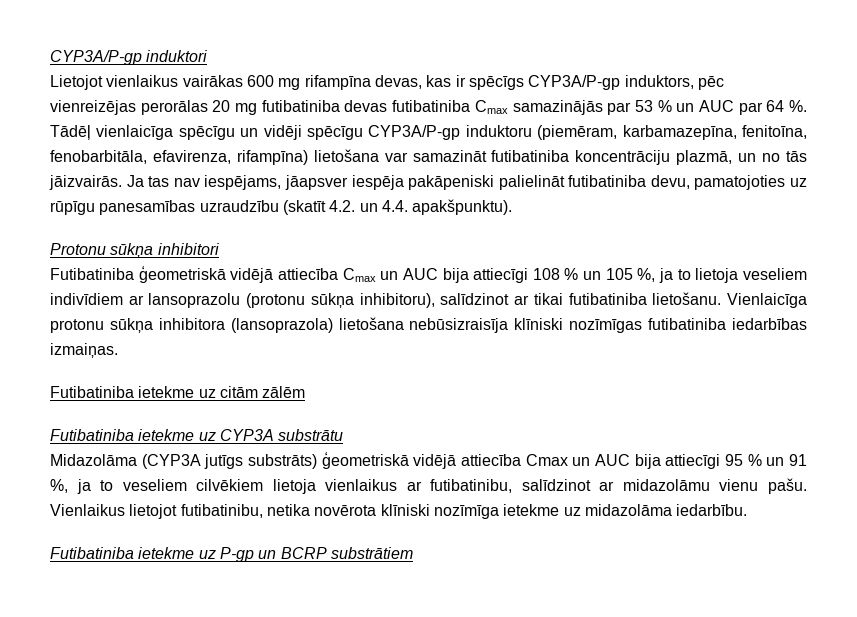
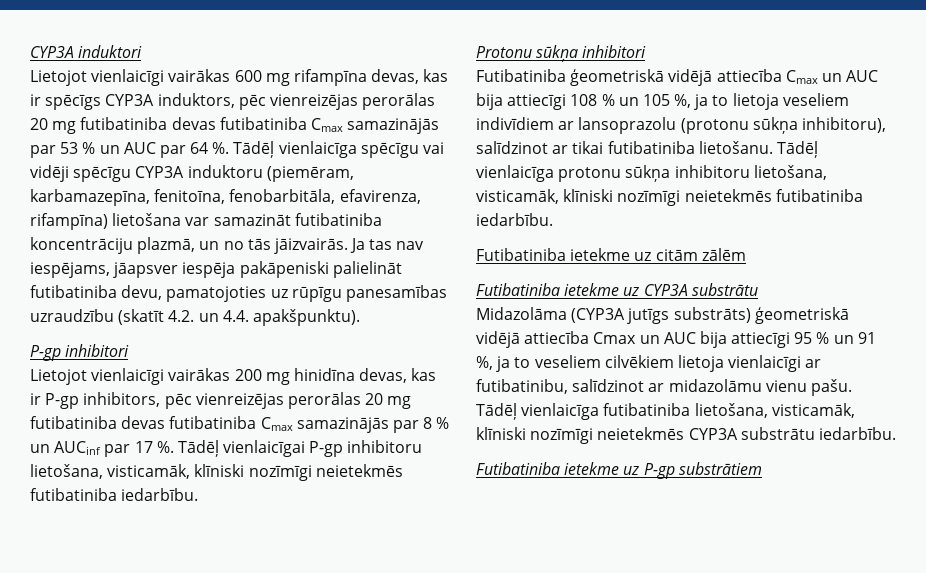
[50,50,142,65] CYP3A/P-gp -> [30,46,74,58] CYP3A
[106,75,179,87] vienlaikus -> [91,69,165,86] vienlaicīgi
[528,75,621,90] CYP3A/P-gp -> [105,94,155,106] CYP3A
[240,128,259,137] un -> [423,142,445,154] vai
[368,125,461,140] CYP3A/P-gp -> [135,166,185,178] CYP3A
(513, 207) none -> [30,344,130,361] [30,368,437,385] [30,392,412,409] [30,416,450,433] [30,440,423,457] [30,464,403,481] [30,488,199,501] // P-gp inhibitori // Lietojot vienlaicīgi vairākas 200 mg hinidīna devas, kas ir P-gp inhibitors, pēc vienreizējas perorālas 20 mg futibatiniba devas futibatiniba Cmax samazinājās par 8 % un AUCinf par 17 %. Tādēļ vienlaicīgai P-gp inhibitoru lietošana, visticamāk, klīniski nozīmīgi neietekmēs futibatiniba iedarbību.
[727,293,808,308] [50,317,808,333] [50,343,118,358] Vienlaicīga protonu sūkņa inhibitora (lansoprazola) lietošana nebūsizraisīja klīniski nozīmīgas futibatiniba iedarbības izmaiņas. -> [776,141,818,158] [476,165,827,182] [476,189,863,206] [476,213,553,226] Tādēļ vienlaicīga protonu sūkņa inhibitoru lietošana, visticamāk, klīniski nozīmīgi neietekmēs futibatiniba iedarbību.
[325,479,398,491] vienlaikus -> [728,355,802,372] vienlaicīgi
[50,504,672,519] Vienlaikus lietojot futibatinibu, netika novērota klīniski nozīmīga ietekme uz midazolāma -> [476,403,855,420] [476,427,815,444] Tādēļ vienlaicīga futibatiniba lietošana, visticamāk, klīniski nozīmīgi neietekmēs CYP3A substrātu
[258,547,327,559] un BCRP -> (675, 471) none

